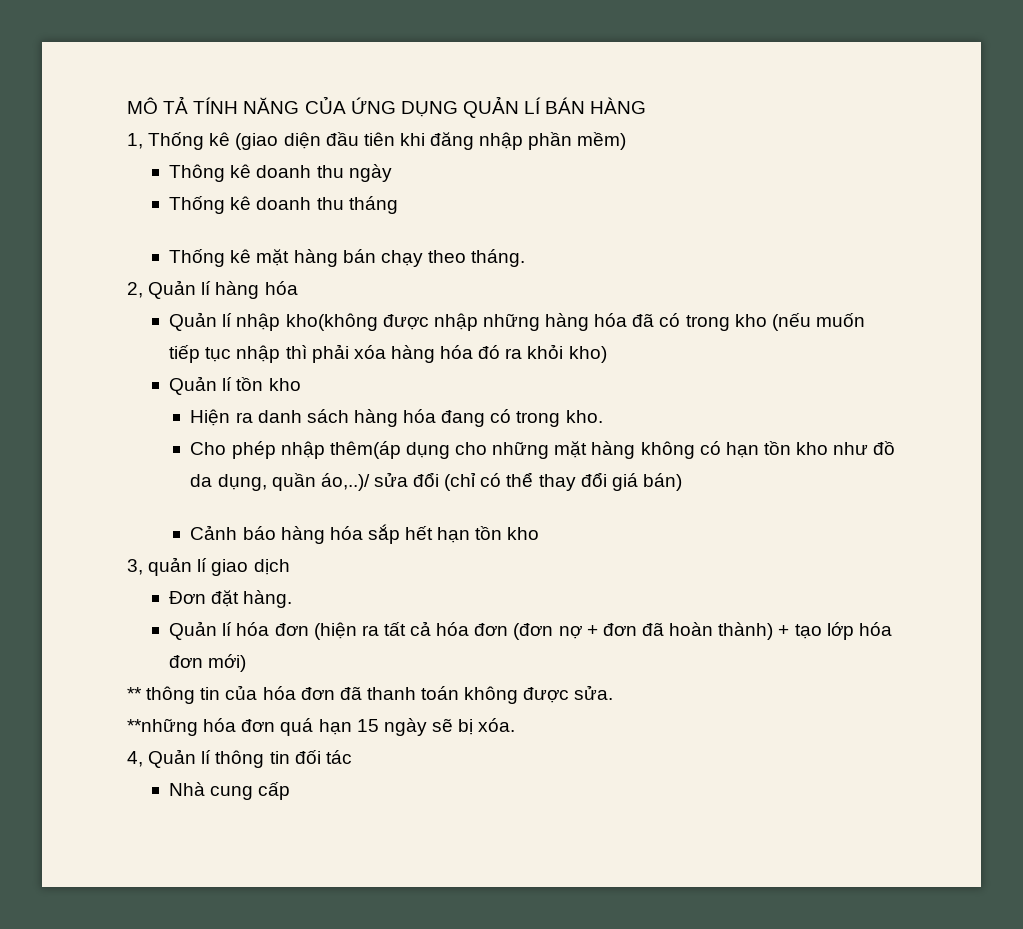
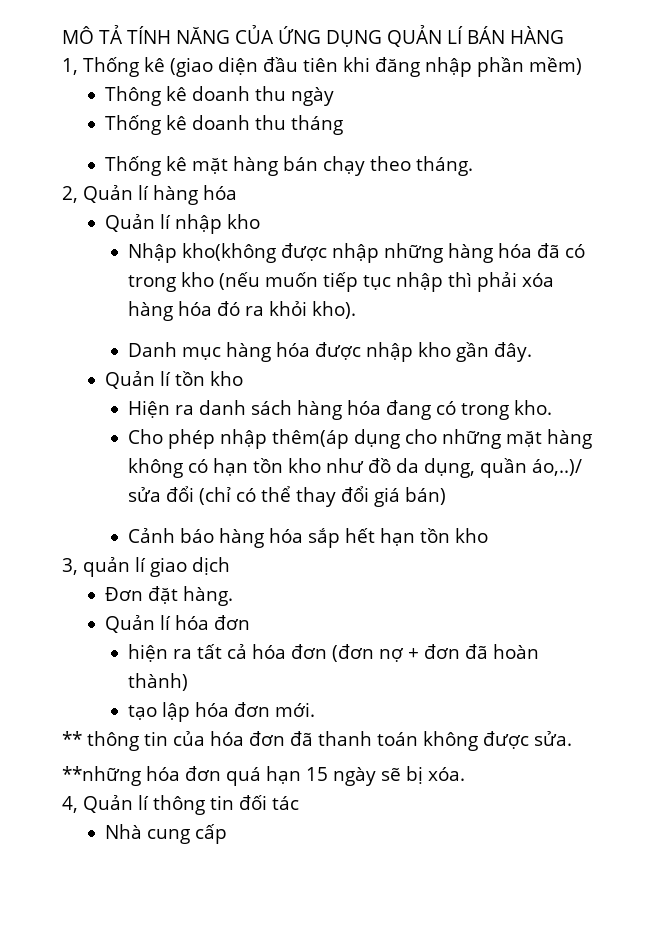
(281, 322) none -> [227,214,261,229] [127,243,177,263] kho // Nhập
[568,346,607,363] kho) -> [311,301,356,319] [127,342,532,362] kho). // Danh mục hàng hóa được nhập kho gần đây.
[313,622,357,640] (hiện -> [127,644,168,662] // hiện
[778,622,892,640] [169,654,247,672] + tạo lớp hóa đơn mới) -> [127,702,315,722] // tạo lập hóa đơn mới.

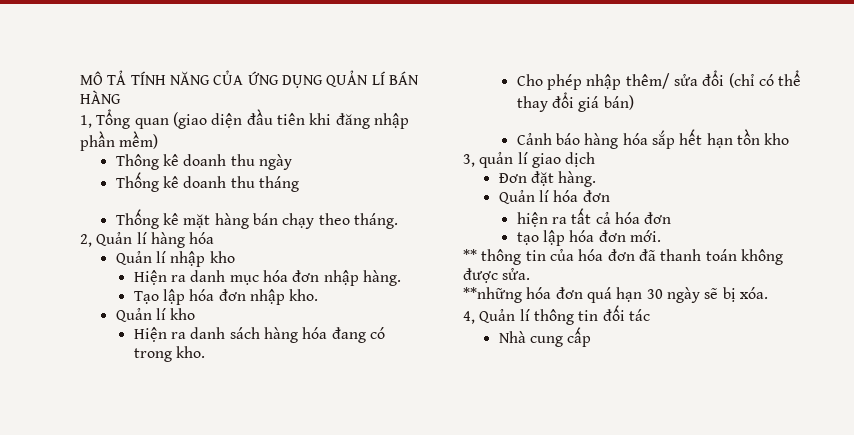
[83,57,165,77] Thống kê -> [96,109,169,129] Tổng quan
[127,243,585,263] [127,272,554,292] [127,301,356,321] [127,342,532,362] [105,371,206,389] Nhập kho(không được nhập những hàng hóa đã có trong kho (nếu muốn tiếp tục nhập thì phải xóa hàng hóa đó ra khỏi kho). // Danh mục hàng hóa được nhập kho gần đây. // Quản lí tồn -> [133,270,401,286] [133,289,319,305] [115,308,166,322] Hiện ra danh mục hóa đơn nhập hàng. // Tạo lập hóa đơn nhập kho. // Quản lí
[271,429,592,449] [127,458,582,478] thêm(áp dụng cho những mặt hàng không có hạn tồn kho như đồ da dụng, quần áo,..)/ -> [625,73,670,89] thêm/
[331,644,539,662] [127,673,188,691] (đơn nợ + đơn đã hoàn thành) -> (672, 218) none
[306,767,328,781] 15 -> [646,289,663,299] 30

